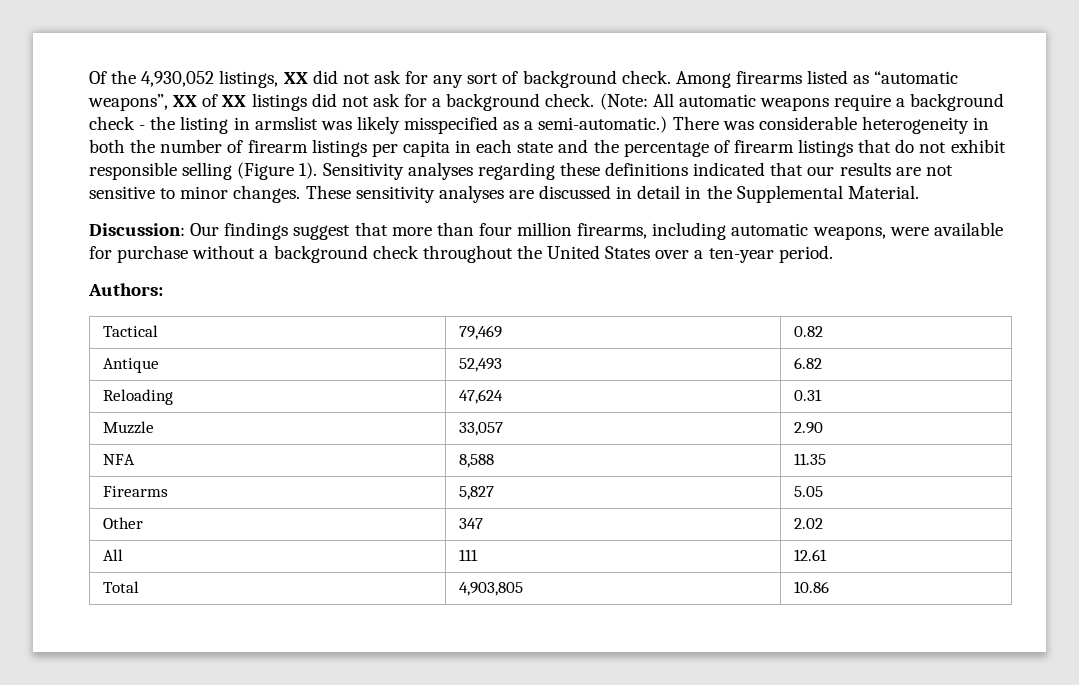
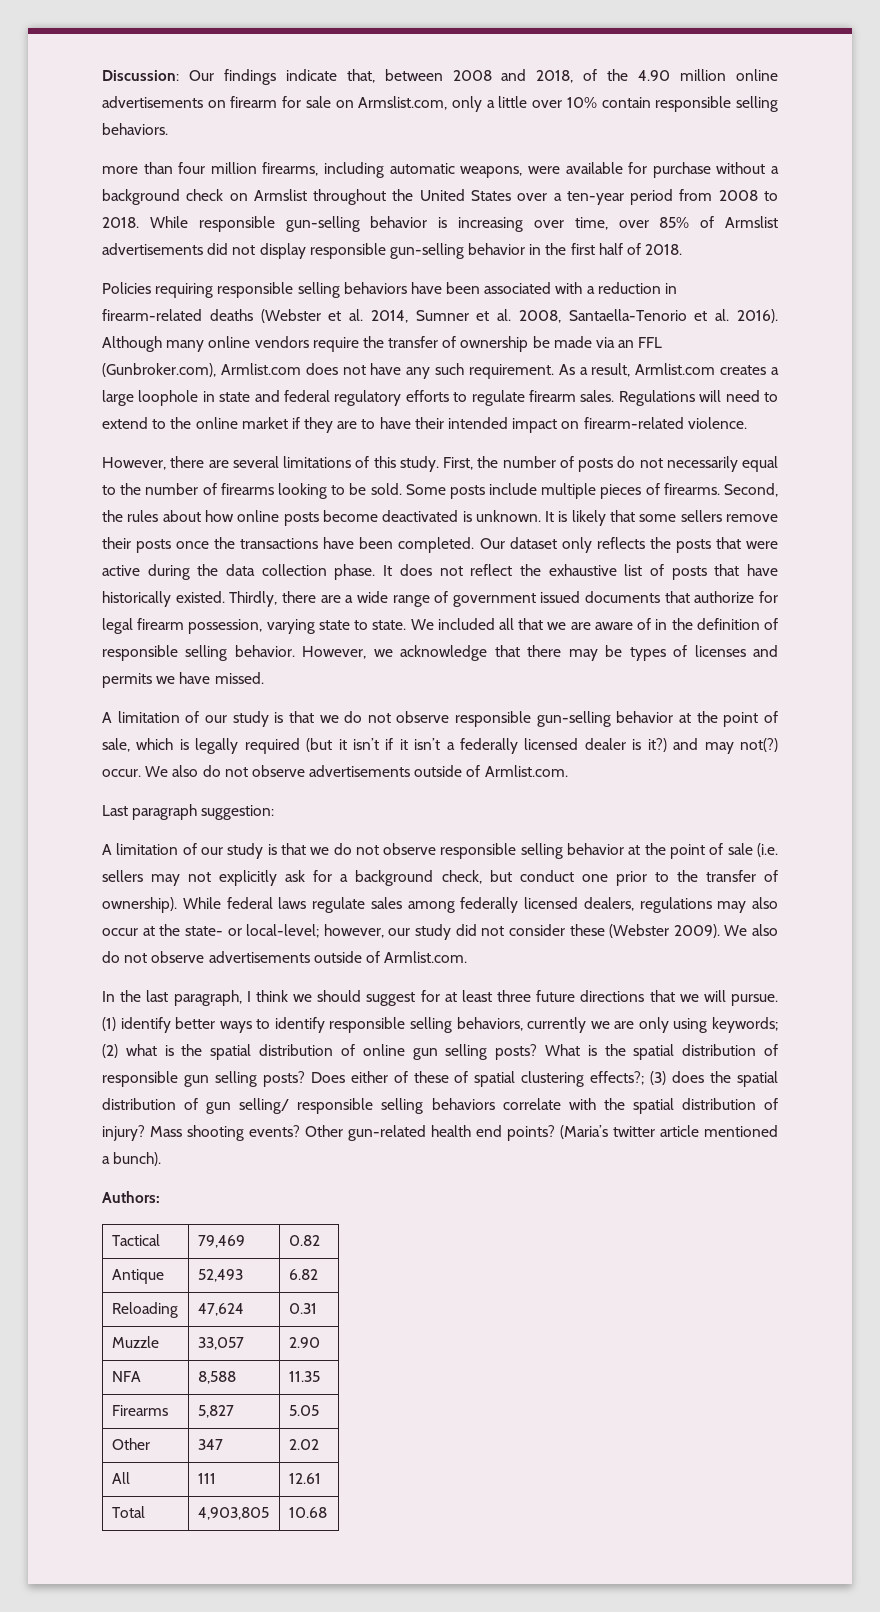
[89,70,959,88] [88,93,1005,111] [89,116,990,134] [89,139,1006,157] [89,162,953,180] [89,185,919,203] [89,222,388,240] Of the 4,930,052 listings, XX did not ask for any sort of background check. Among firearms listed as “automatic weapons”, XX of XX listings did not ask for a background check. (Note: All automatic weapons require a background check - the listing in armslist was likely misspecified as a semi-automatic.) There was considerable heterogeneity in both the number of firearm listings per capita in each state and the percentage of firearm listings that do not exhibit responsible selling (Figure 1). Sensitivity analyses regarding these definitions indicated that our results are not sensitive to minor changes. These sensitivity analyses are discussed in detail in the Supplemental Material. // Discussion: Our findings suggest that -> [102,69,778,85] [102,96,778,112] [102,123,168,135] Discussion: Our findings indicate that, between 2008 and 2018, of the 4.90 million online advertisements on firearm for sale on Armslist.com, only a little over 10% contain responsible selling behaviors. //
(419, 252) none -> [229,189,307,201] on Armslist
[778,245,833,263] period. -> [630,189,779,205] [102,216,778,232] [102,243,683,259] [102,282,678,298] [102,309,778,323] [102,336,663,352] [102,363,779,379] [102,390,778,406] [102,417,747,433] [102,456,778,472] [102,483,778,499] [102,510,778,526] [102,537,778,553] [102,564,778,580] [102,591,778,607] [102,618,778,634] [102,645,778,661] [102,672,264,688] [102,711,778,727] [102,738,778,754] [102,765,568,777] [102,804,275,820] [102,843,778,859] [102,870,778,886] [102,897,778,913] [102,924,778,940] [102,951,468,963] [102,990,778,1006] [102,1017,778,1033] [102,1044,778,1060] [102,1071,778,1087] [102,1098,779,1114] [102,1125,778,1141] [102,1152,162,1166] period from 2008 to 2018. While responsible gun-selling behavior is increasing over time, over 85% of Armslist advertisements did not display responsible gun-selling behavior in the first half of 2018. // Policies requiring responsible selling behaviors have been associated with a reduction in firearm-related deaths (Webster et al. 2014, Sumner et al. 2008, Santaella-Tenorio et al. 2016). Although many online vendors require the transfer of ownership be made via an FFL (Gunbroker.com), Armlist.com does not have any such requirement. As a result, Armlist.com creates a large loophole in state and federal regulatory efforts to regulate firearm sales. Regulations will need to extend to the online market if they are to have their intended impact on firearm-related violence. // However, there are several limitations of this study. First, the number of posts do not necessarily equal to the number of firearms looking to be sold. Some posts include multiple pieces of firearms. Second, the rules about how online posts become deactivated is unknown. It is likely that some sellers remove their posts once the transactions have been completed. Our dataset only reflects the posts that were active during the data collection phase. It does not reflect the exhaustive list of posts that have historically existed. Thirdly, there are a wide range of government issued documents that authorize for legal firearm possession, varying state to state. We included all that we are aware of in the definition of responsible selling behavior. However, we acknowledge that there may be types of licenses and permits we have missed. // A limitation of our study is that we do not observe responsible gun-selling behavior at the point of sale, which is legally required (but it isn’t if it isn’t a federally licensed dealer is it?) and may not(?) occur. We also do not observe advertisements outside of Armlist.com. // Last paragraph suggestion: // A limitation of our study is that we do not observe responsible selling behavior at the point of sale (i.e. sellers may not explicitly ask for a background check, but conduct one prior to the transfer of ownership). While federal laws regulate sales among federally licensed dealers, regulations may also occur at the state- or local-level; however, our study did not consider these (Webster 2009). We also do not observe advertisements outside of Armlist.com. // In the last paragraph, I think we should suggest for at least three future directions that we will pursue. (1) identify better ways to identify responsible selling behaviors, currently we are only using keywords; (2) what is the spatial distribution of online gun selling posts? What is the spatial distribution of responsible gun selling posts? Does either of these of spatial clustering effects?; (3) does the spatial distribution of gun selling/ responsible selling behaviors correlate with the spatial distribution of injury? Mass shooting events? Other gun-related health end points? (Maria’s twitter article mentioned a bunch).
[794,581,830,593] 10.86 -> [288,1507,327,1518] 10.68

